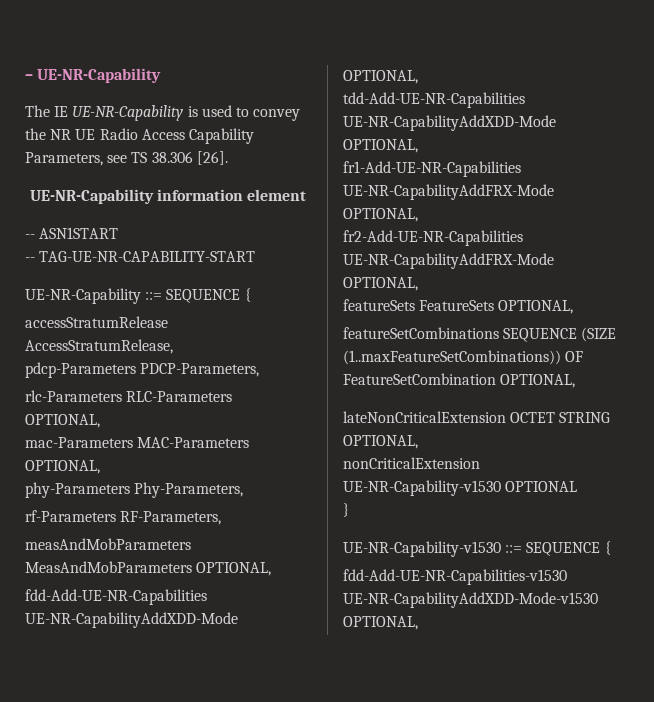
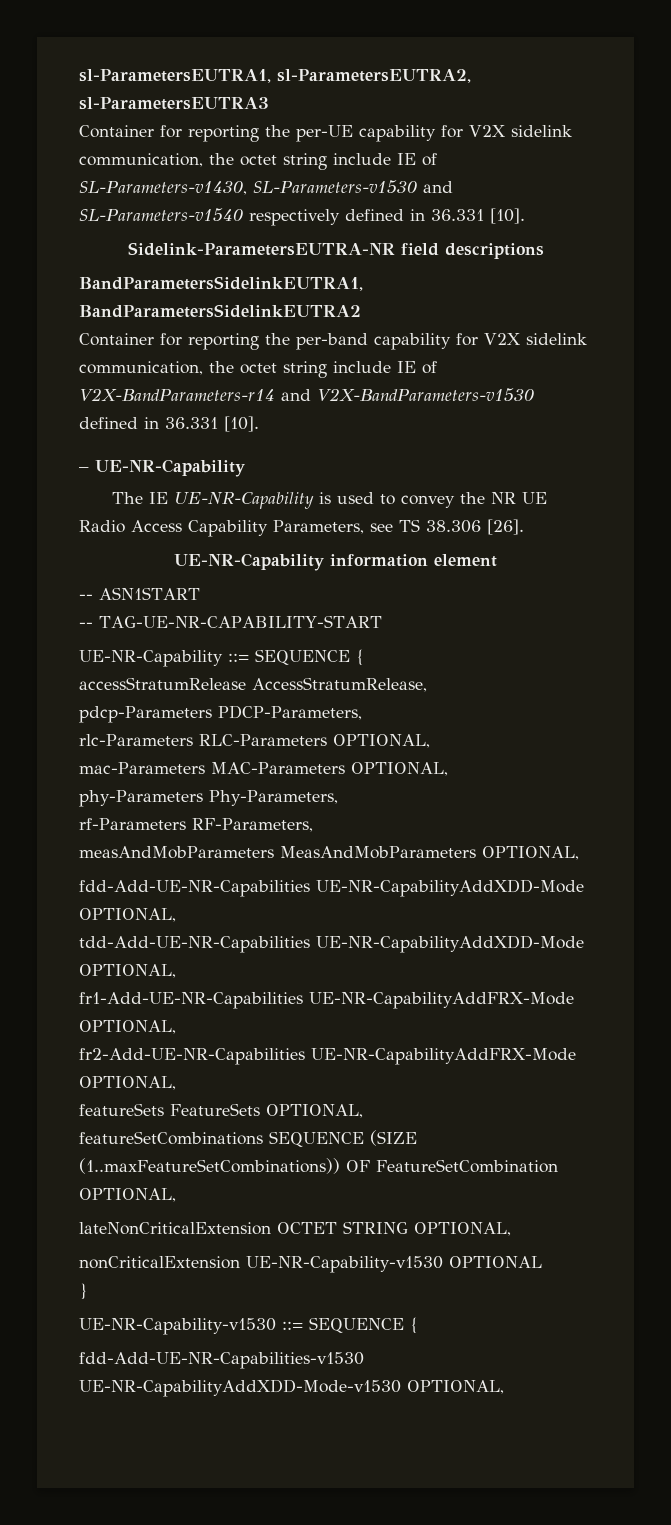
(25, 77) none -> [79,69,471,83] [79,97,269,110] [79,125,572,142] [79,153,437,170] [79,180,453,195] [79,208,525,226] [127,242,544,259] [79,276,363,291] [79,304,361,318] [79,333,587,350] [79,361,437,378] [79,388,534,402] [79,416,259,432] sl-ParametersEUTRA1, sl-ParametersEUTRA2, sl-ParametersEUTRA3 // Container for reporting the per-UE capability for V2X sidelink communication, the octet string include IE of SL-Parameters-v1430, SL-Parameters-v1530 and SL-Parameters-v1540 respectively defined in 36.331 [10]. // Sidelink-ParametersEUTRA-NR field descriptions // BandParametersSidelinkEUTRA1, BandParametersSidelinkEUTRA2 // Container for reporting the per-band capability for V2X sidelink communication, the octet string include IE of V2X-BandParameters-r14 and V2X-BandParameters-v1530 defined in 36.331 [10]. //

